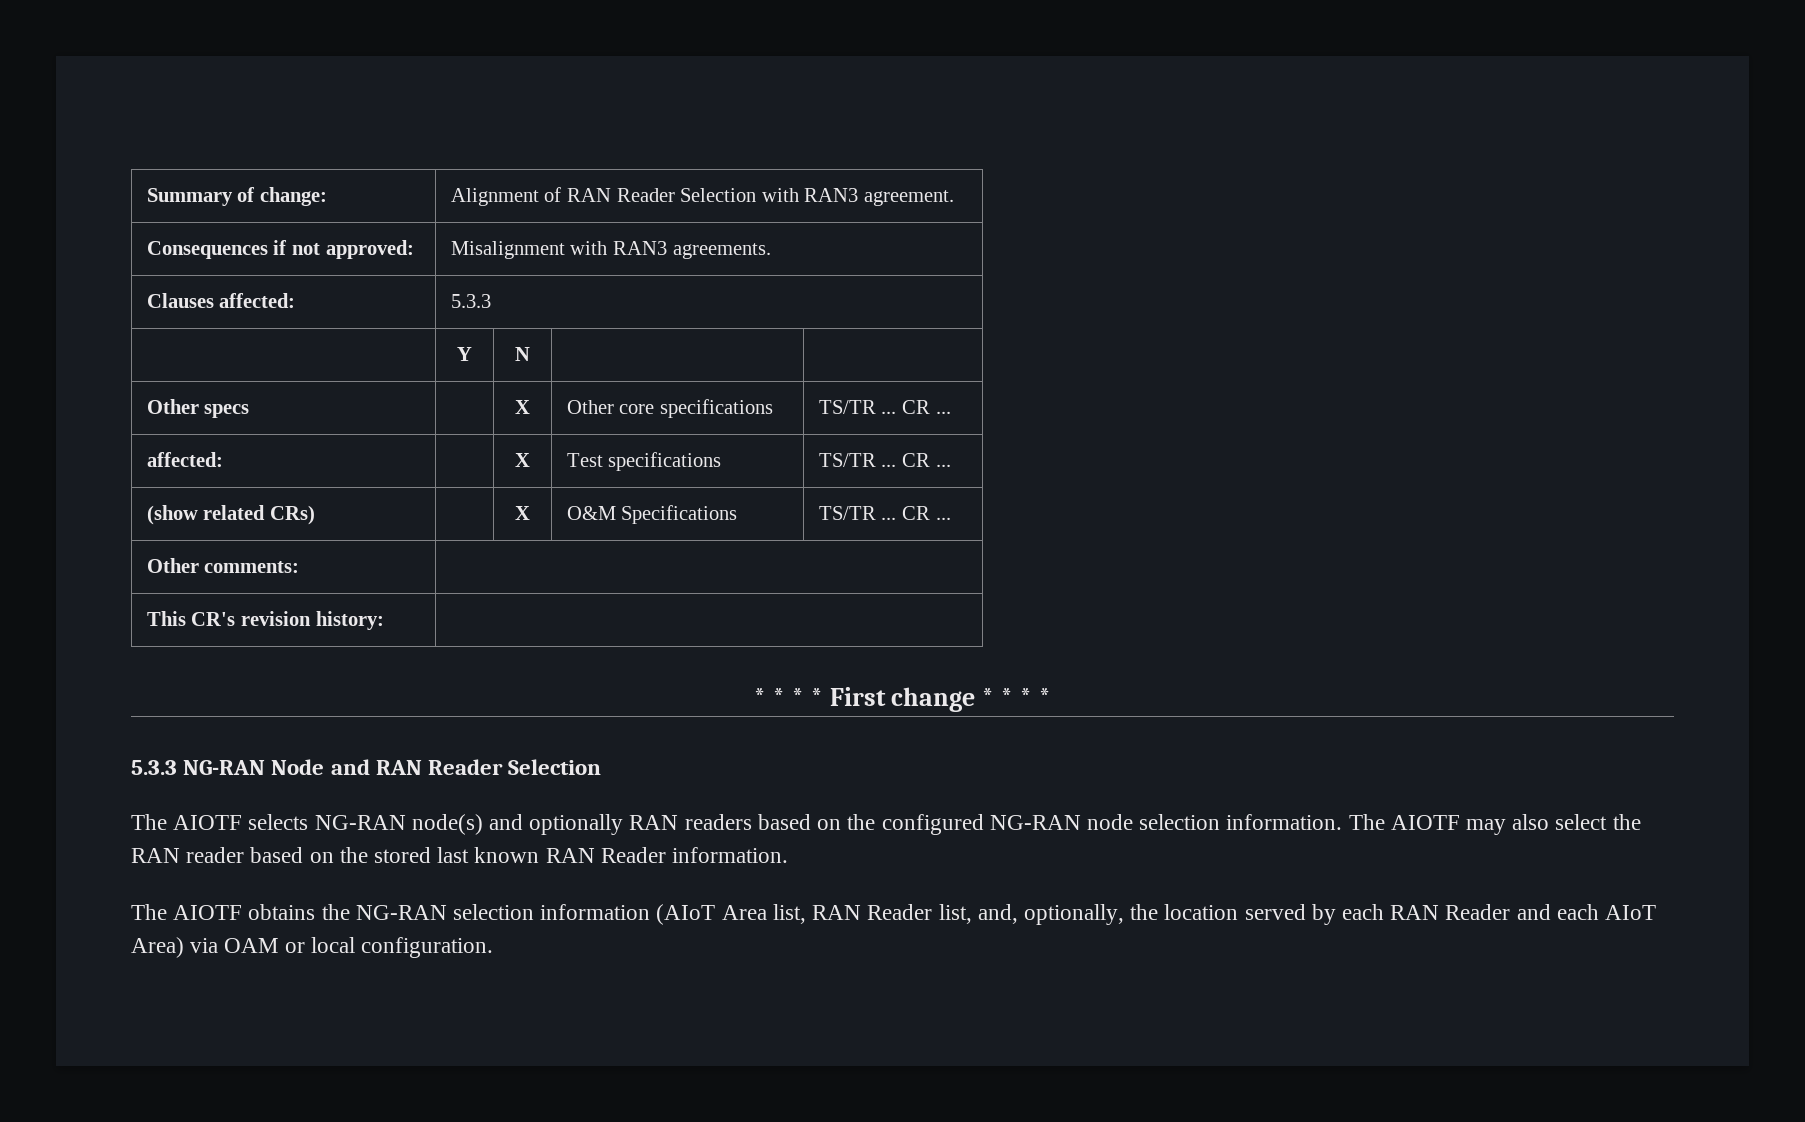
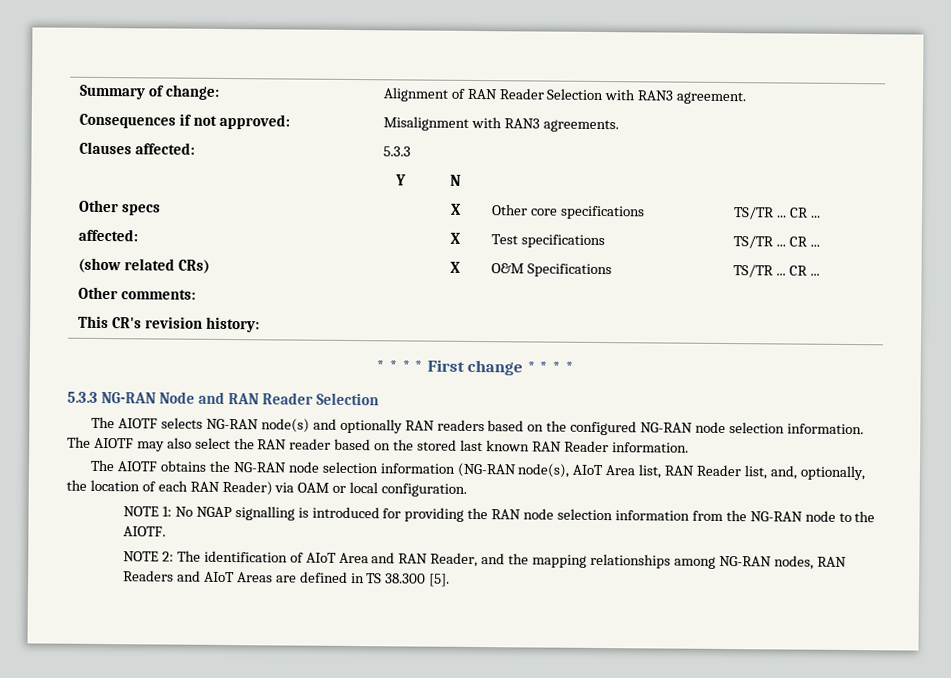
[453,904,716,925] selection information (AIoT -> [287,461,604,478] node selection information (NG-RAN node(s), AIoT
[1244,904,1657,925] [131,937,184,958] served by each RAN Reader and each AIoT Area) -> [141,480,273,496] of each RAN Reader)
(494, 947) none -> [123,506,876,523] [123,526,167,537] [123,550,847,570] [123,570,451,587] // NOTE 1: No NGAP signalling is introduced for providing the RAN node selection information from the NG-RAN node to the AIOTF. // NOTE 2: The identification of AIoT Area and RAN Reader, and the mapping relationships among NG-RAN nodes, RAN Readers and AIoT Areas are defined in TS 38.300 [5].

